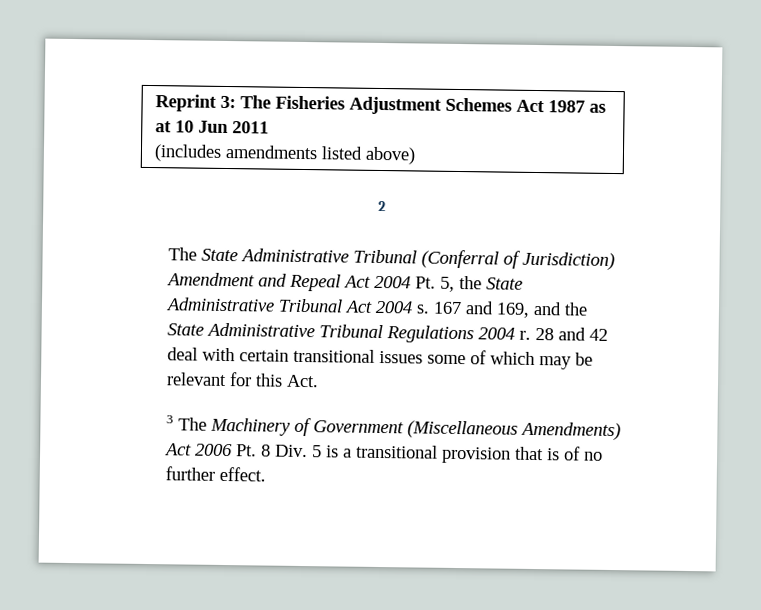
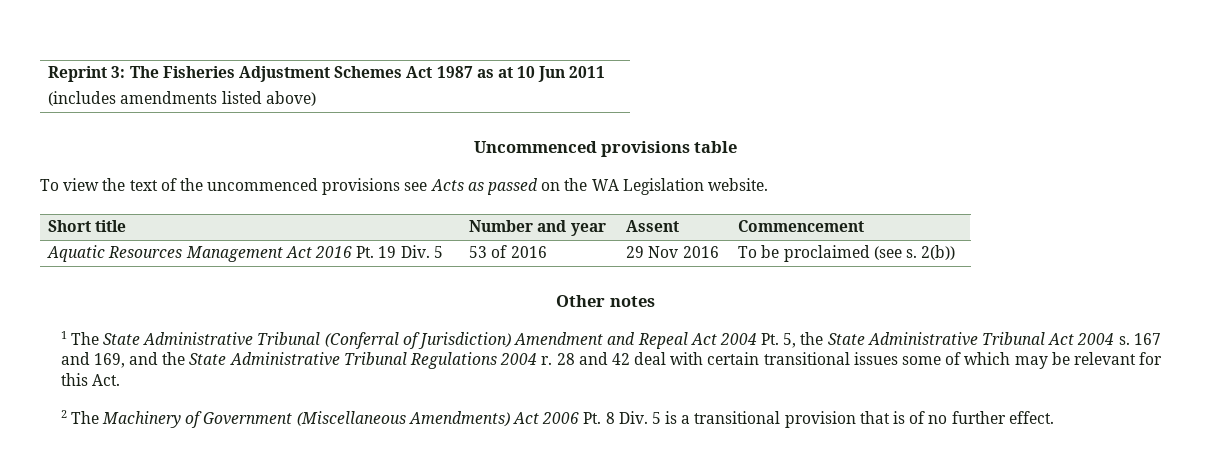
[378,200,386,212] 2 // -> [473,141,738,157] [40,178,768,195] [48,220,127,232] [469,220,606,236] [626,220,680,232] [738,220,865,232] [47,245,443,262] [469,245,547,258] [626,246,719,258] [738,245,956,262] [556,295,655,307] [60,331,67,339] Uncommenced provisions table // To view the text of the uncommenced provisions see Acts as passed on the WA Legislation website. // Short title | Number and year | Assent | Commencement // Aquatic Resources Management Act 2016 Pt. 19 Div. 5 | 53 of 2016 | 29 Nov 2016 | To be proclaimed (see s. 2(b)) // Other notes // 1
[165,415,174,424] 3 -> [60,410,67,418] 2

